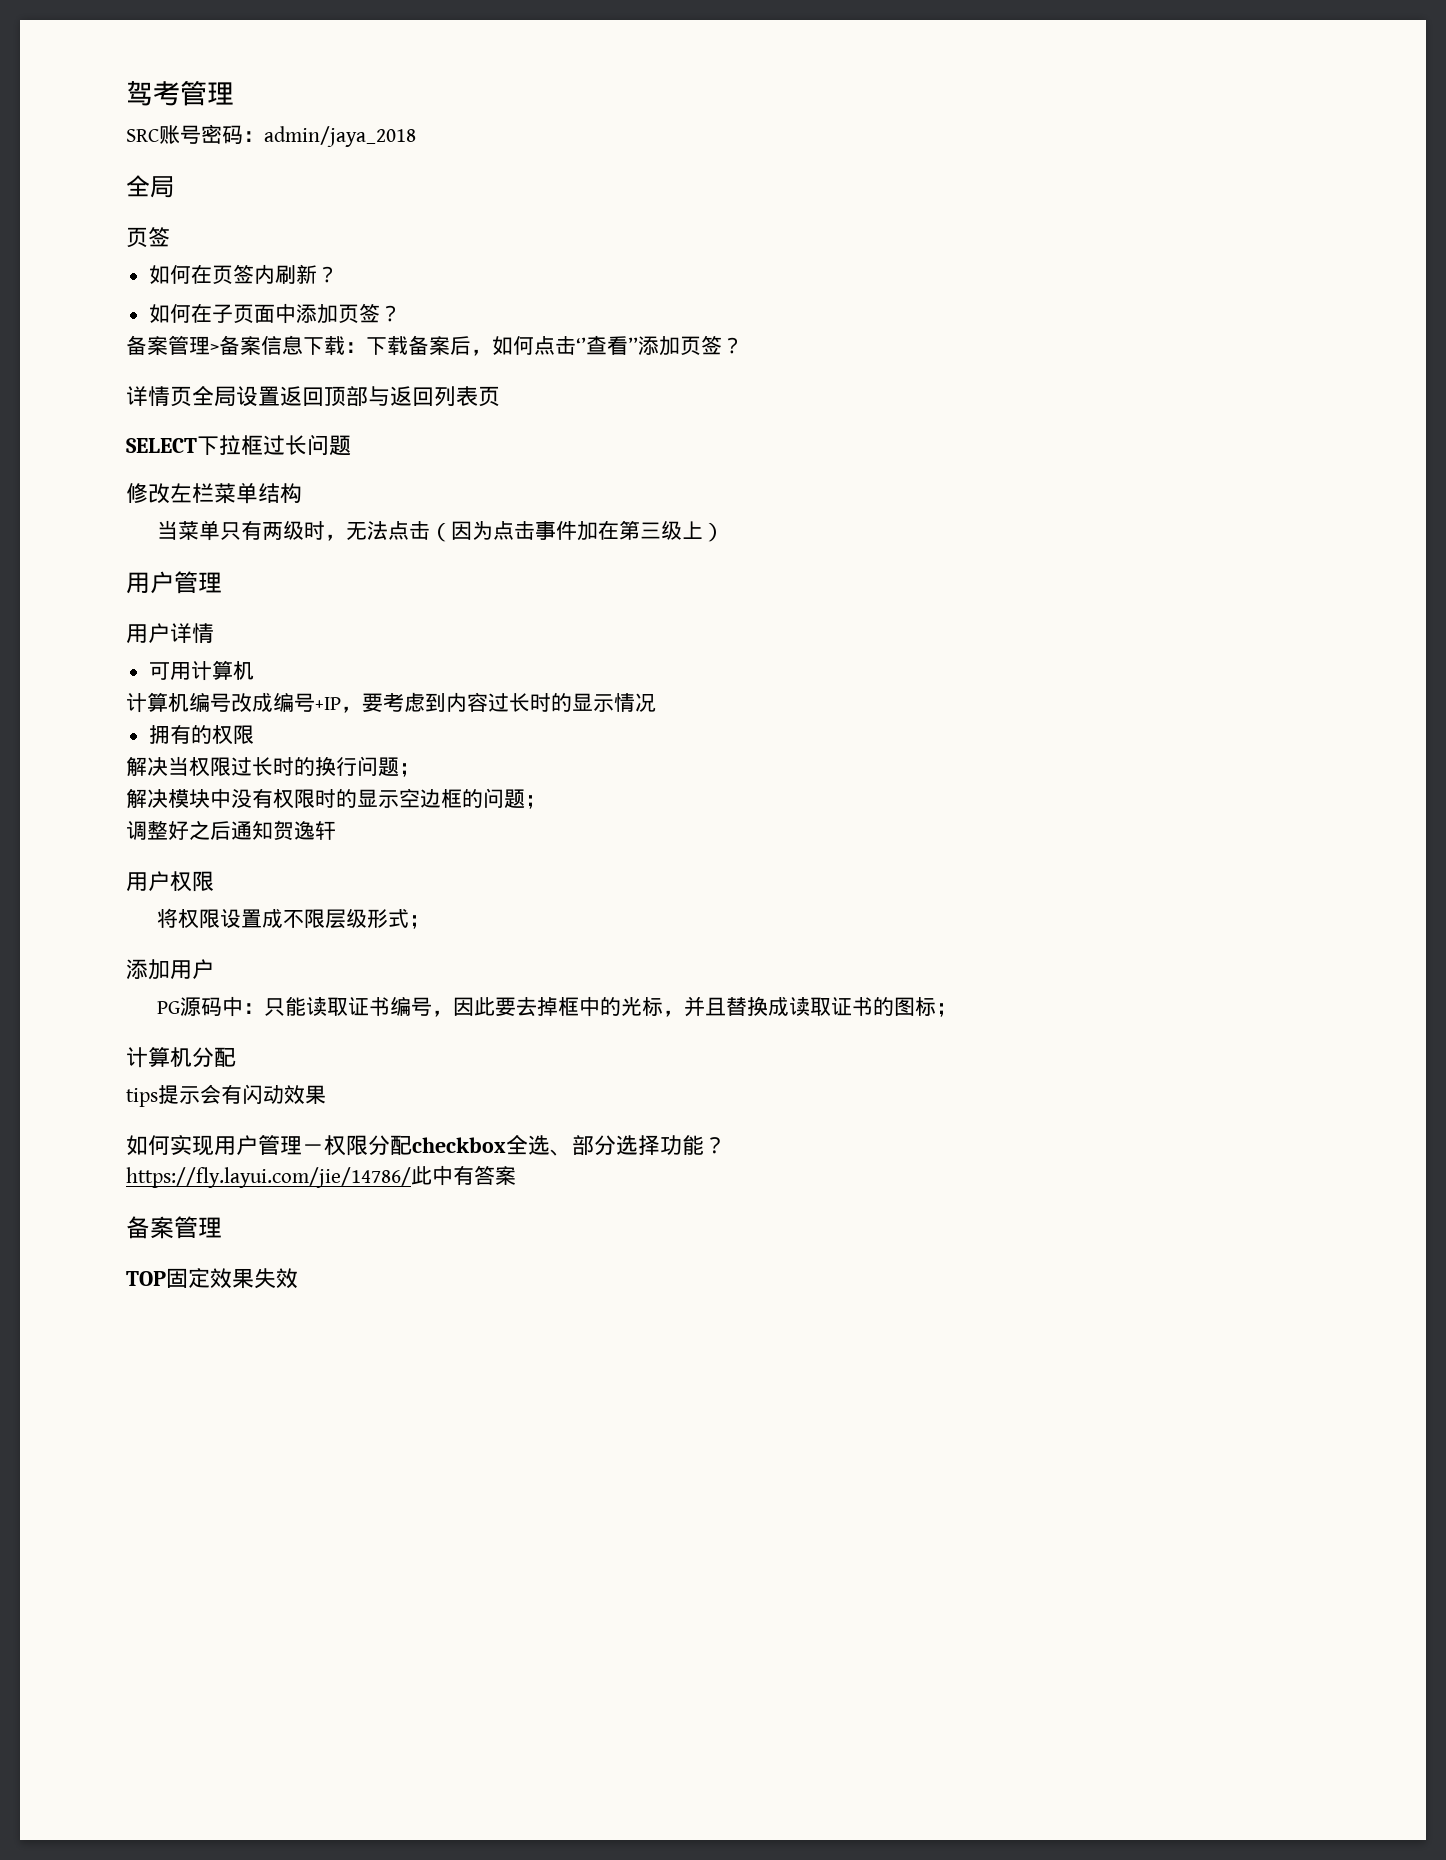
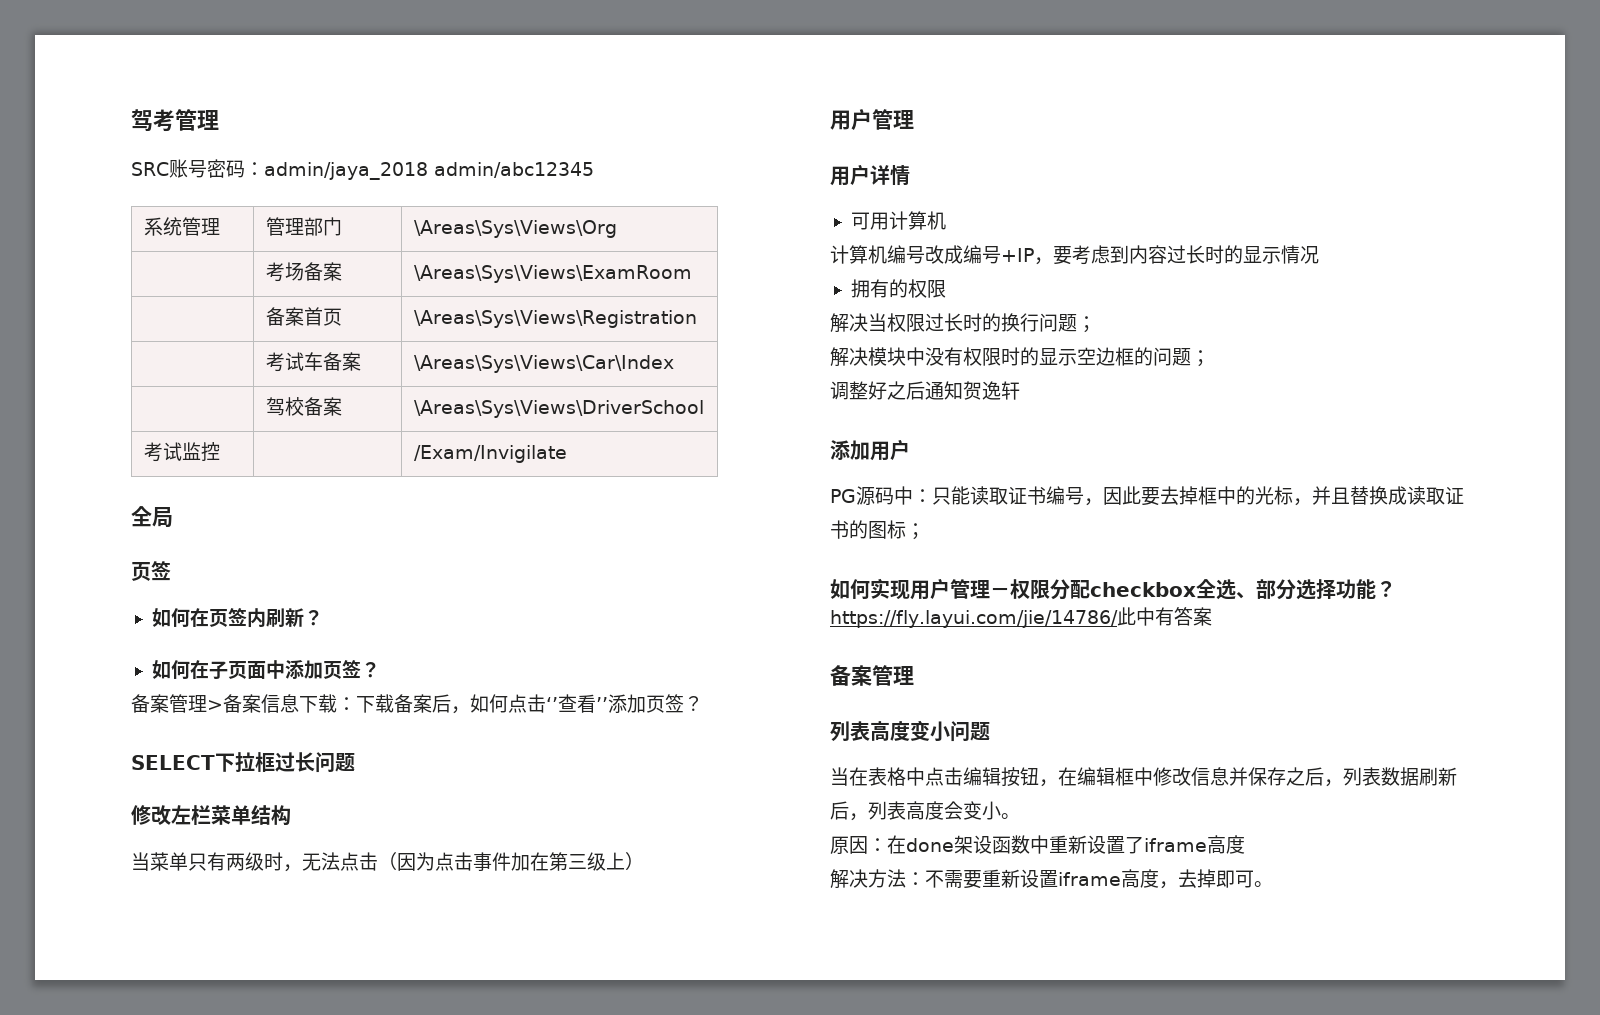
(416, 136) none -> [433,162,594,178] [143,217,220,236] [265,217,342,236] [413,220,617,238] [265,262,342,282] [413,265,692,283] [265,307,342,326] [413,310,697,328] [265,352,361,372] [413,355,674,373] [265,397,342,416] [413,400,704,418] [143,442,220,462] [413,445,567,463] admin/abc12345 // 系统管理 | 管理部门 | \Areas\Sys\Views\Org // | 考场备案 | \Areas\Sys\Views\ExamRoom // | 备案首页 | \Areas\Sys\Views\Registration // | 考试车备案 | \Areas\Sys\Views\Car\Index // | 驾校备案 | \Areas\Sys\Views\DriverSchool // 考试监控 | | /Exam/Invigilate
[126,386,500,407] // 详情页全局设置返回顶部与返回列表页 -> (703, 703) none
[126,871,214,892] [157,908,431,929] // 用户权限 // 将权限设置成不限层级形式； -> (1020, 390) none
[126,1047,236,1068] [126,1084,326,1107] // 计算机分配 // tips提示会有闪动效果 -> (925, 531) none
[126,1268,298,1289] TOP固定效果失效 -> [830,720,990,742] [830,767,1457,787] [830,801,1020,821] [830,835,1245,854] [830,869,1273,889] 列表高度变小问题 // 当在表格中点击编辑按钮，在编辑框中修改信息并保存之后，列表数据刷新后，列表高度会变小。 // 原因：在done架设函数中重新设置了iframe高度 // 解决方法：不需要重新设置iframe高度，去掉即可。

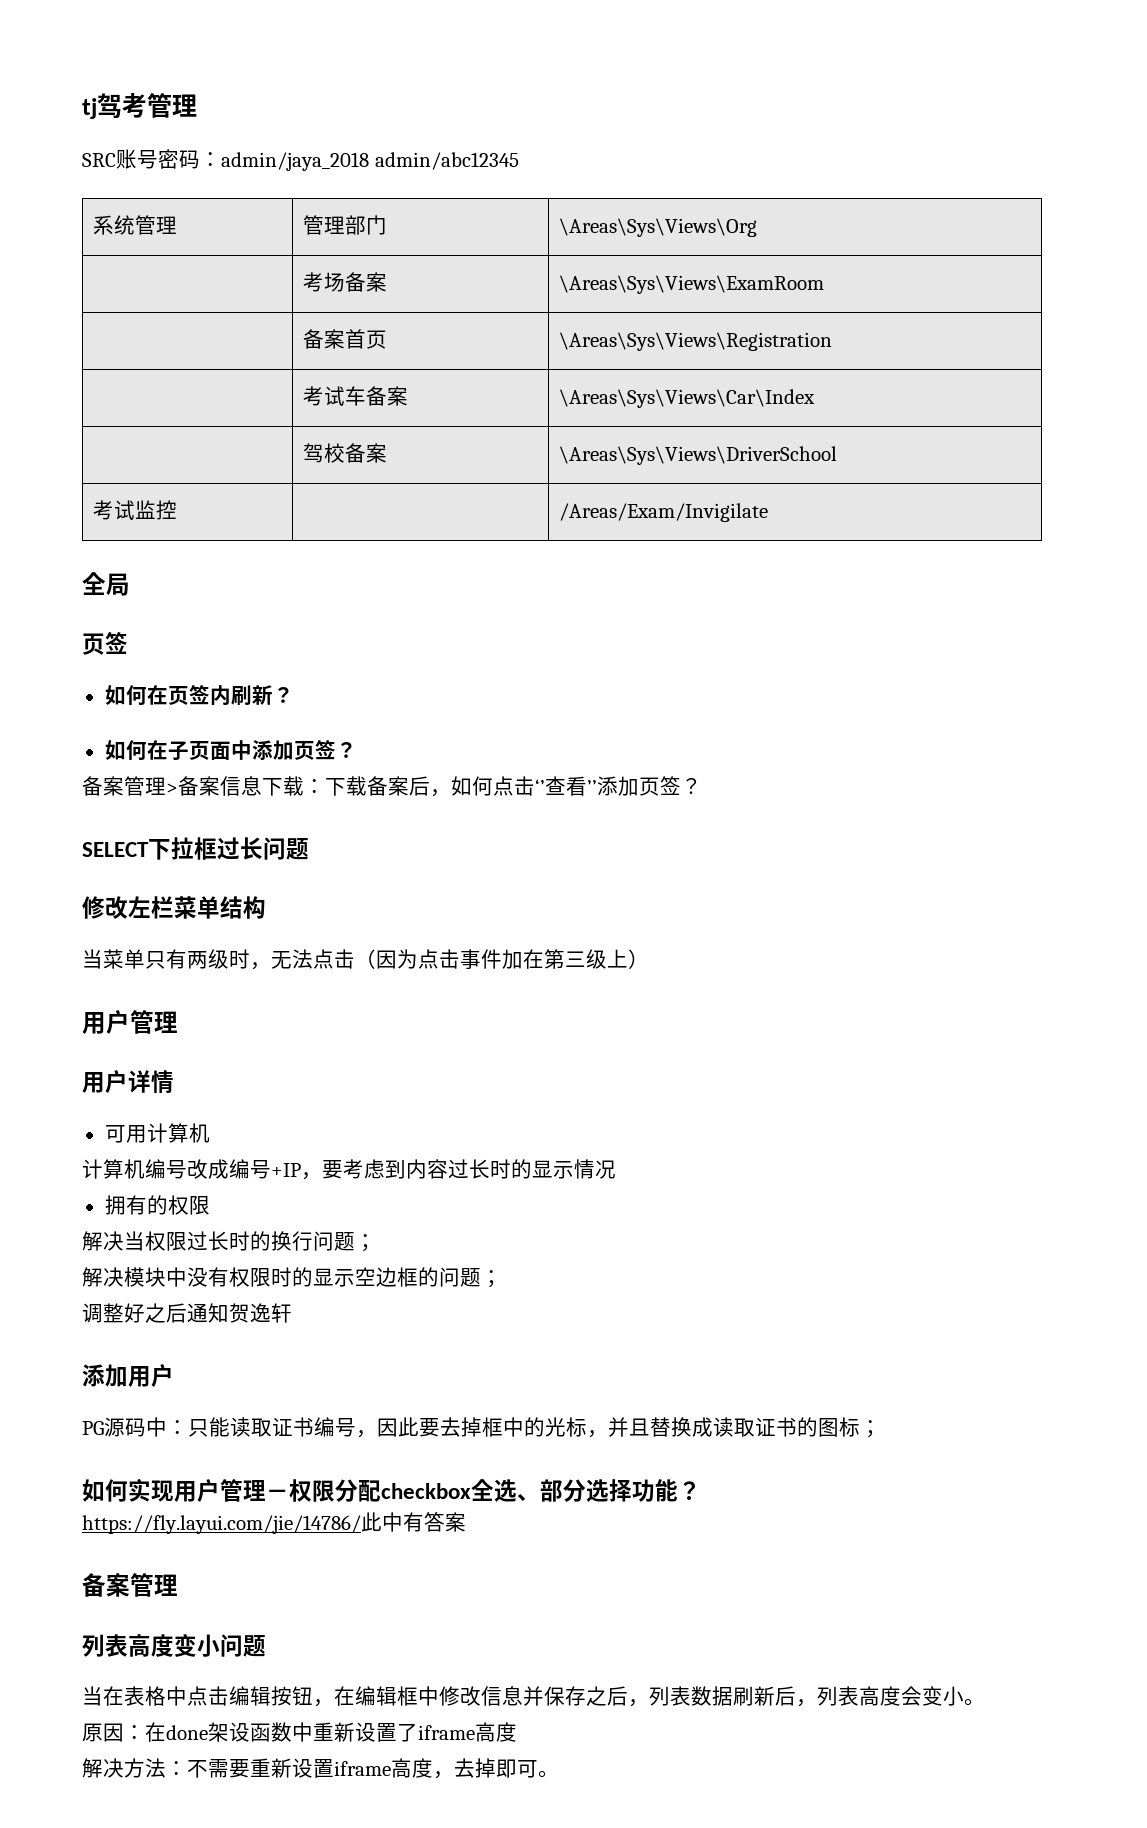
(131, 120) none -> [82,98,97,119] tj
[413,445,567,463] /Exam/Invigilate -> [558,503,768,522] /Areas/Exam/Invigilate

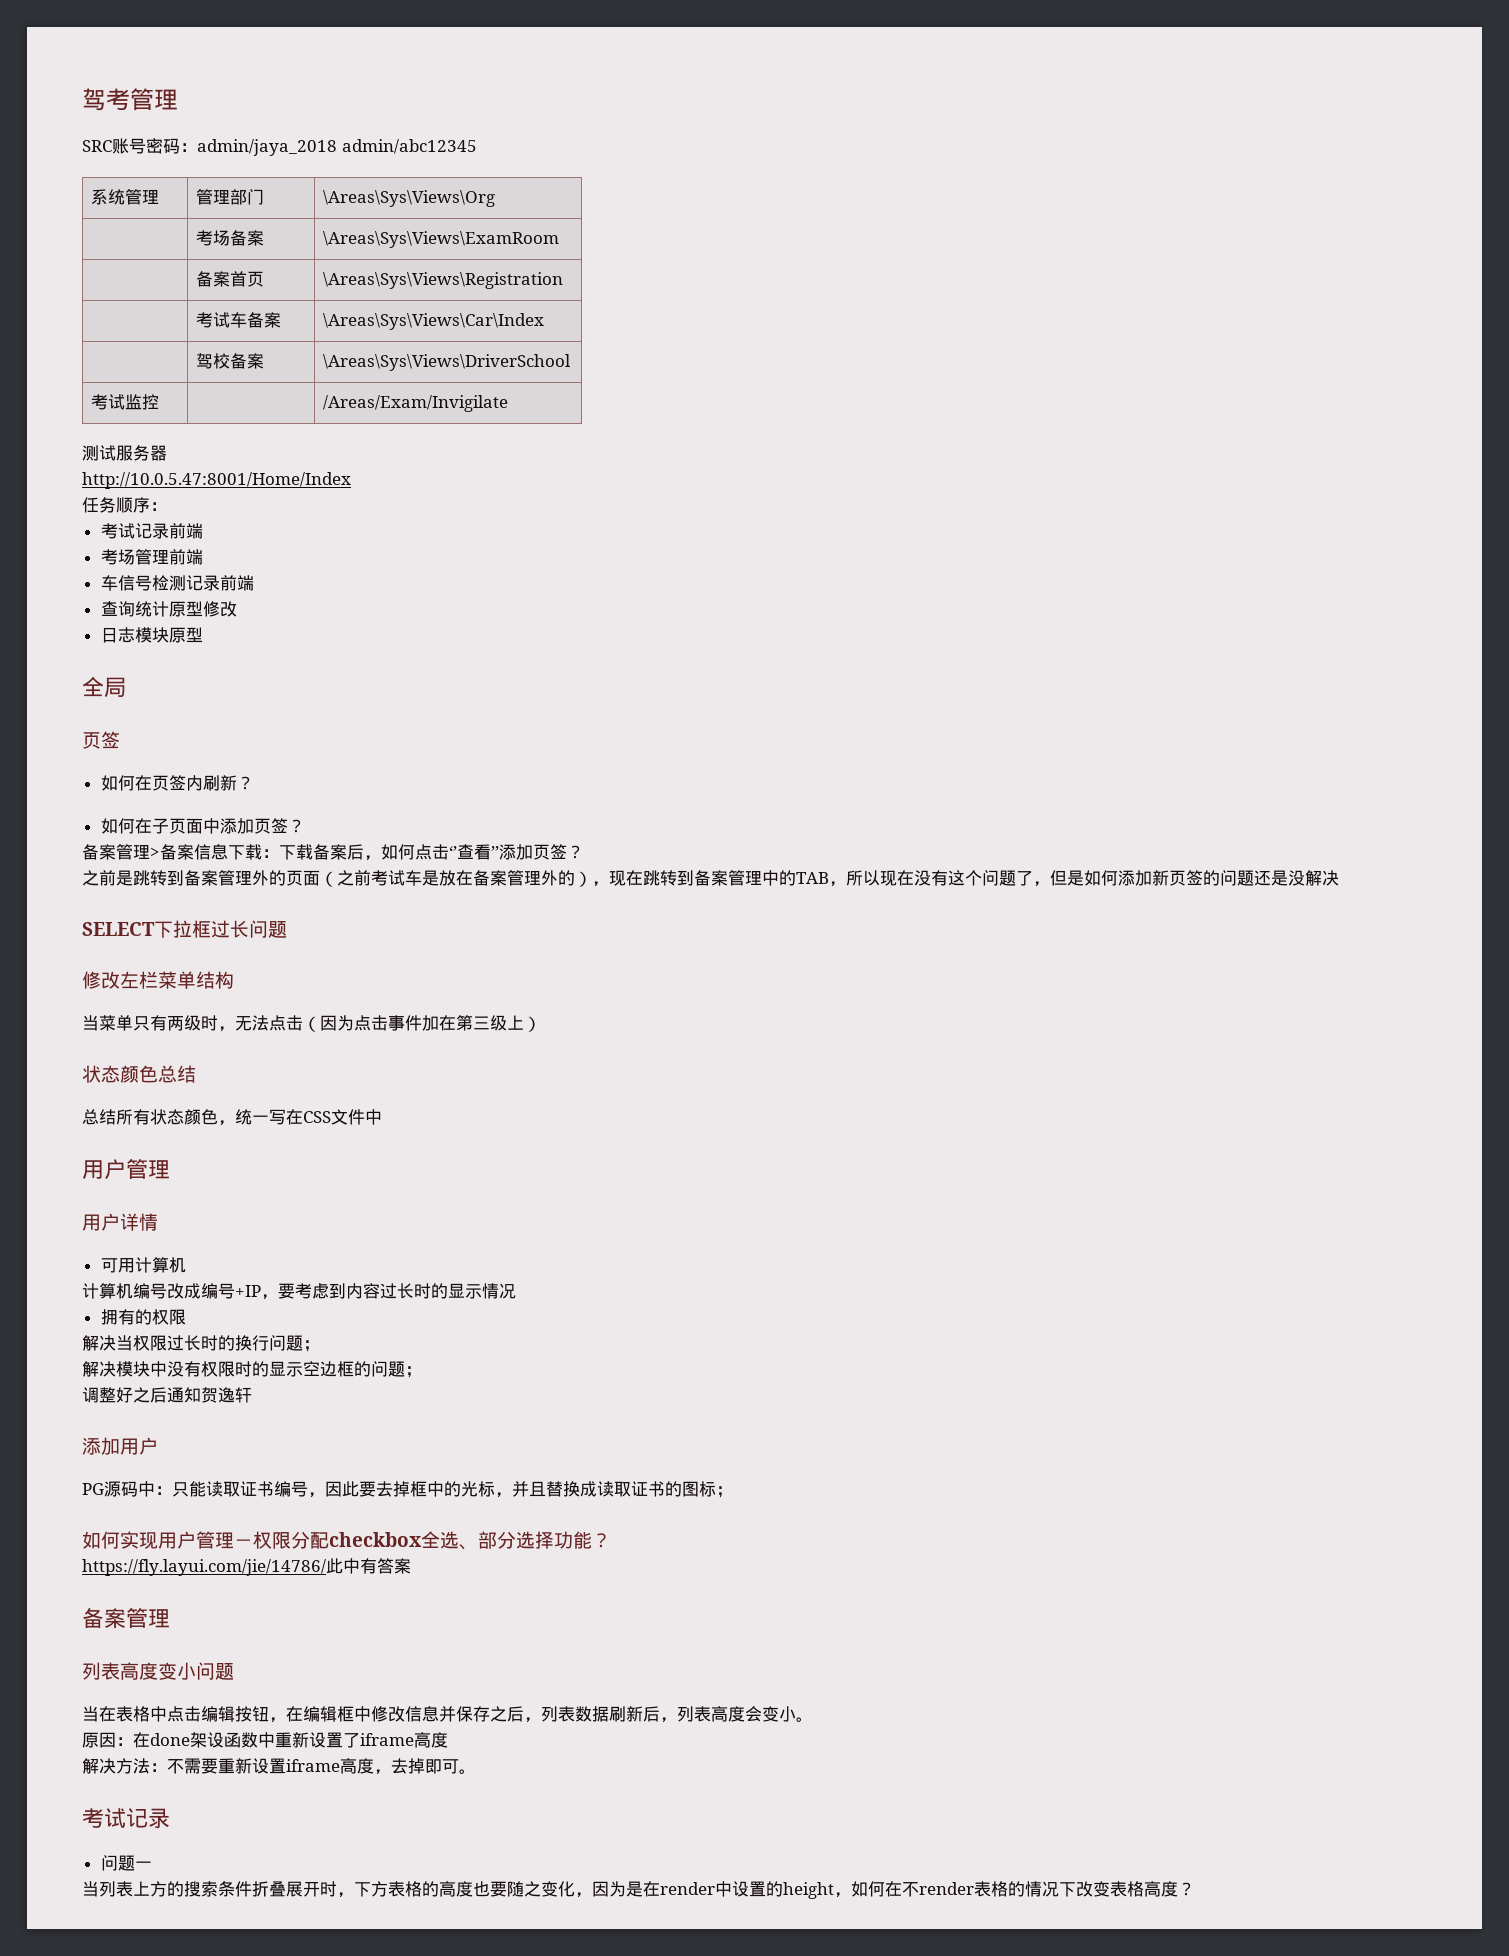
[82,98,97,119] tj -> (82, 99) none
(768, 512) none -> [82,445,167,461] [82,472,351,489] [82,497,167,513] [100,523,203,539] [100,549,203,565] [100,575,254,591] [100,601,237,617] [100,627,203,643] // 测试服务器 // http://10.0.5.47:8001/Home/Index // 任务顺序： // 考试记录前端 // 考场管理前端 // 车信号检测记录前端 // 查询统计原型修改 // 日志模块原型
(702, 786) none -> [82,870,1339,887] // 之前是跳转到备案管理外的页面（之前考试车是放在备案管理外的），现在跳转到备案管理中的TAB，所以现在没有这个问题了，但是如何添加新页签的问题还是没解决
(649, 959) none -> [82,1065,196,1083] [82,1109,382,1126] // 状态颜色总结 // 总结所有状态颜色，统一写在CSS文件中
(559, 1774) none -> [82,1808,170,1829] [100,1855,152,1871] [82,1881,1195,1899] // 考试记录 // 问题一 // 当列表上方的搜索条件折叠展开时，下方表格的高度也要随之变化，因为是在render中设置的height，如何在不render表格的情况下改变表格高度？

